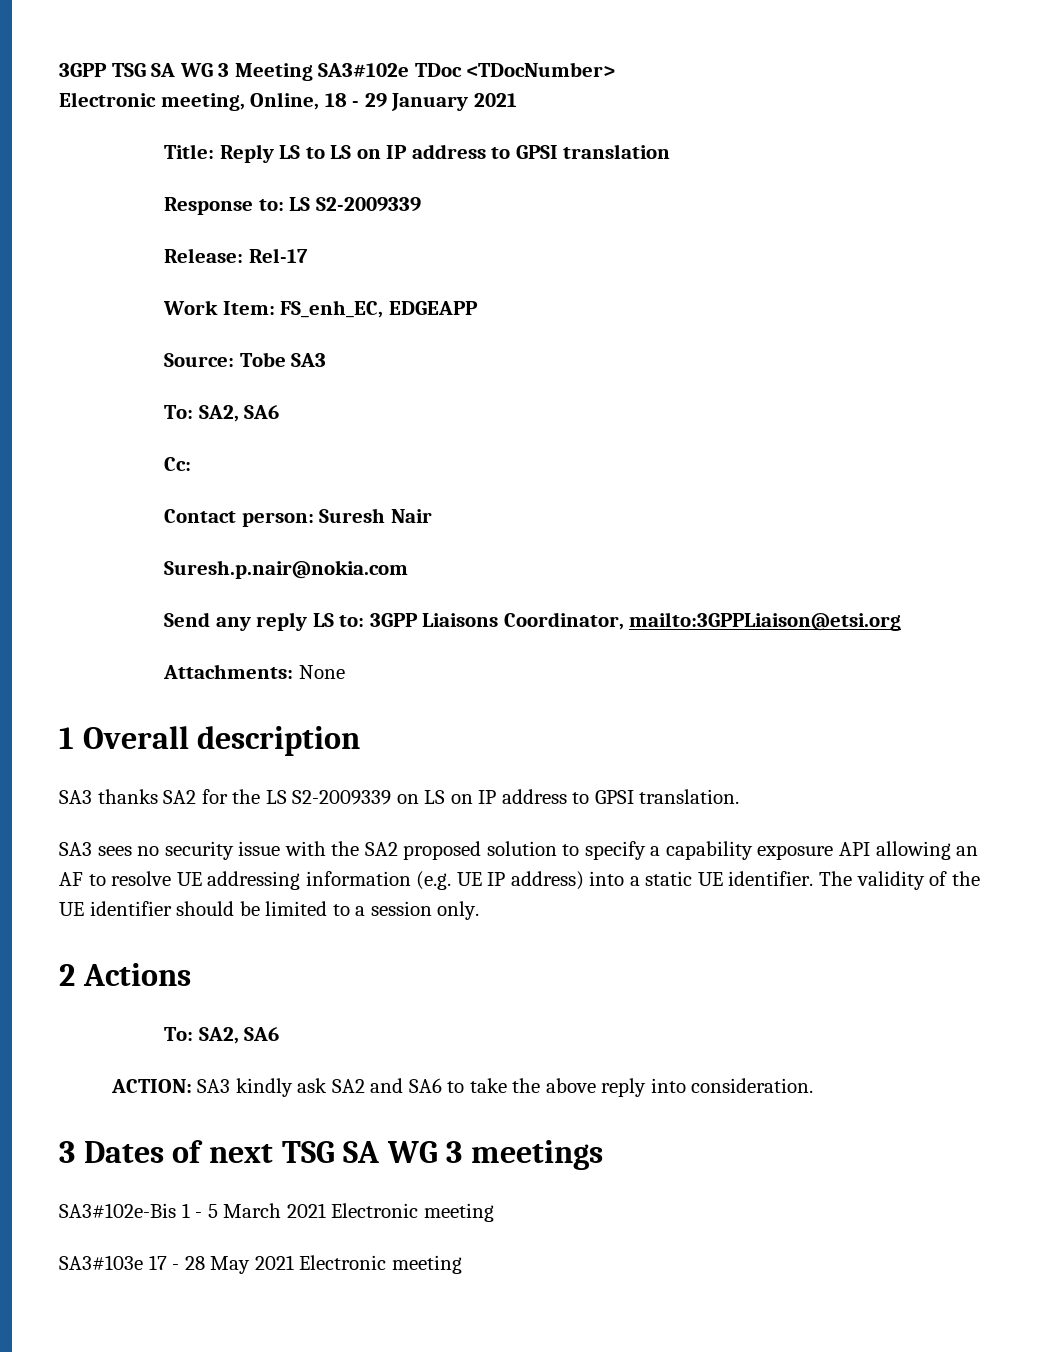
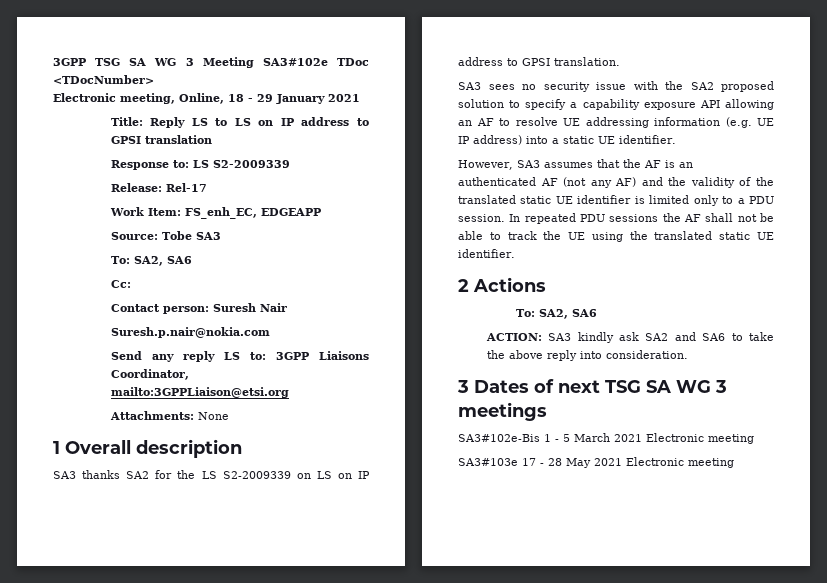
[819,871,980,890] [59,901,480,920] The validity of the UE identifier should be limited to a session only. -> [458,159,693,170] [458,177,774,188] [458,195,774,206] [458,213,774,224] [458,231,774,242] [458,249,515,258] // However, SA3 assumes that the AF is an authenticated AF (not any AF) and the validity of the translated static UE identifier is limited only to a PDU session. In repeated PDU sessions the AF shall not be able to track the UE using the translated static UE identifier.

